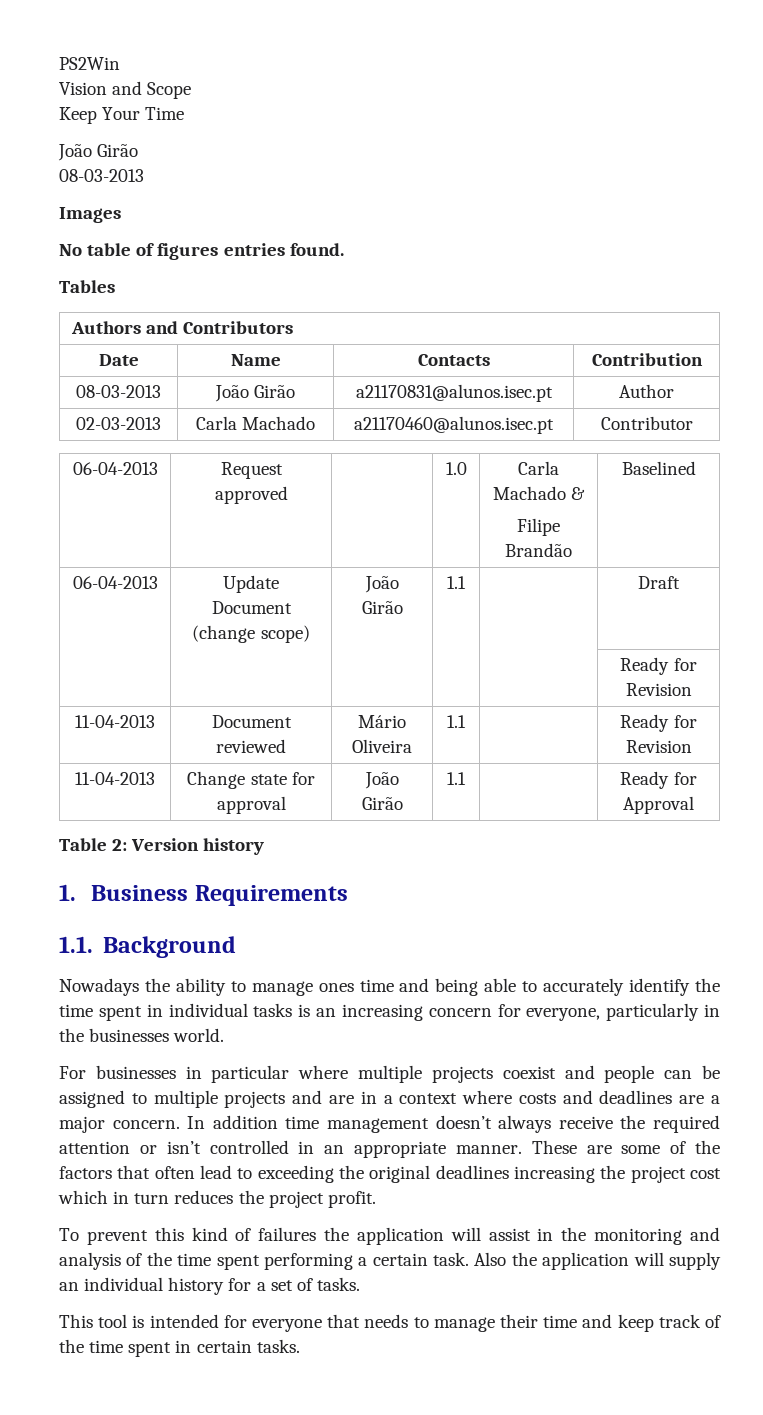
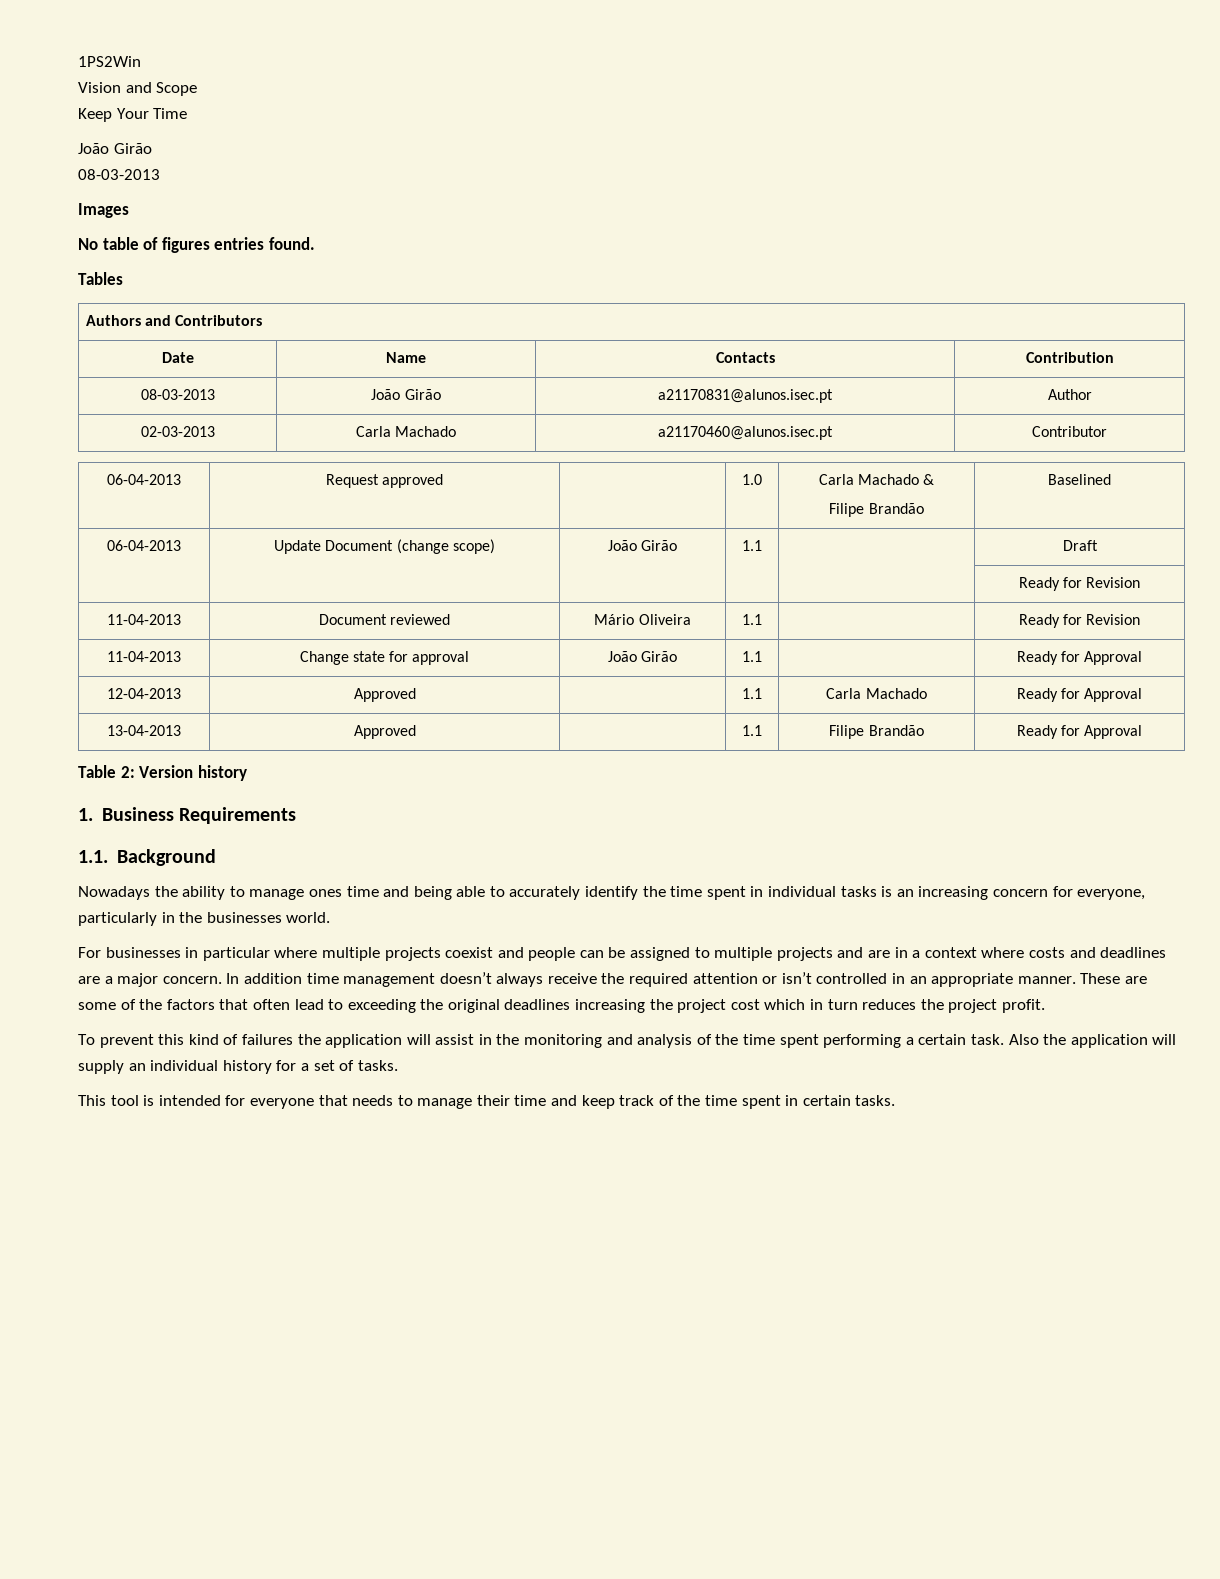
[59,57,120,70] PS2Win -> [78,56,141,67] 1PS2Win
(694, 805) none -> [107,688,181,699] [353,688,416,702] [742,688,762,699] [826,688,927,699] [1016,688,1143,702] [107,725,181,736] [353,725,416,739] [742,725,762,736] [829,725,924,739] [1016,725,1143,739] // 12-04-2013 | Approved | | 1.1 | Carla Machado | Ready for Approval // 13-04-2013 | Approved | | 1.1 | Filipe Brandão | Ready for Approval

